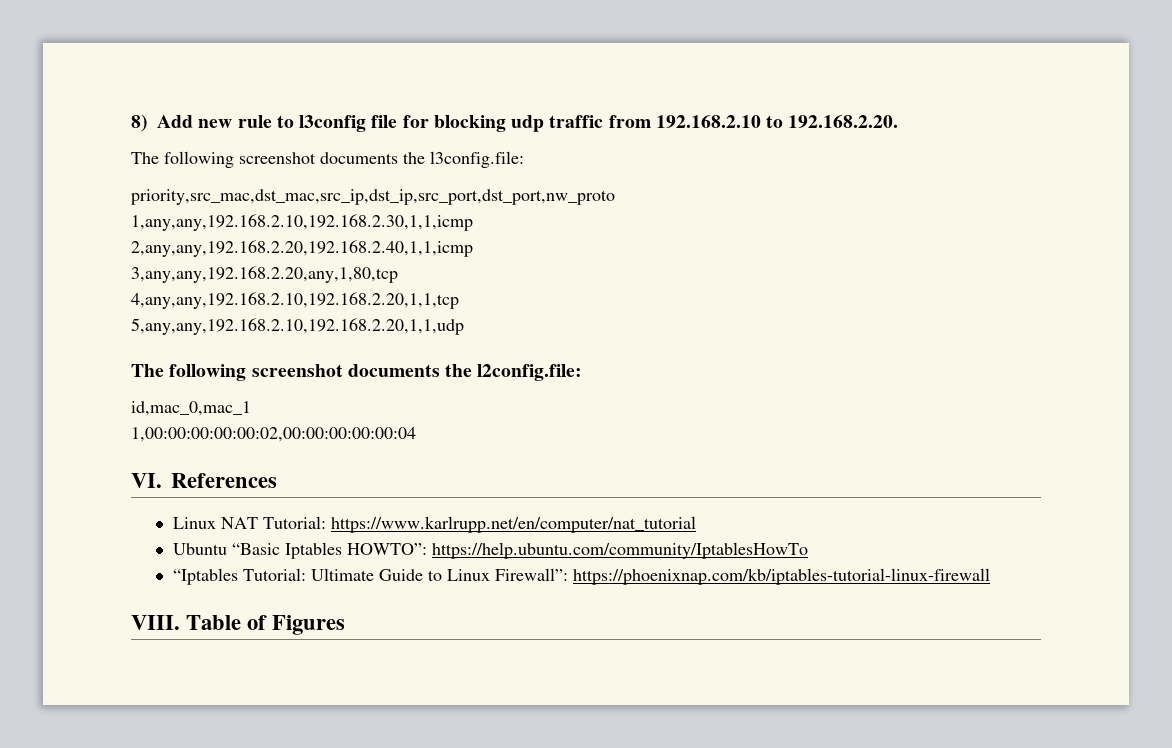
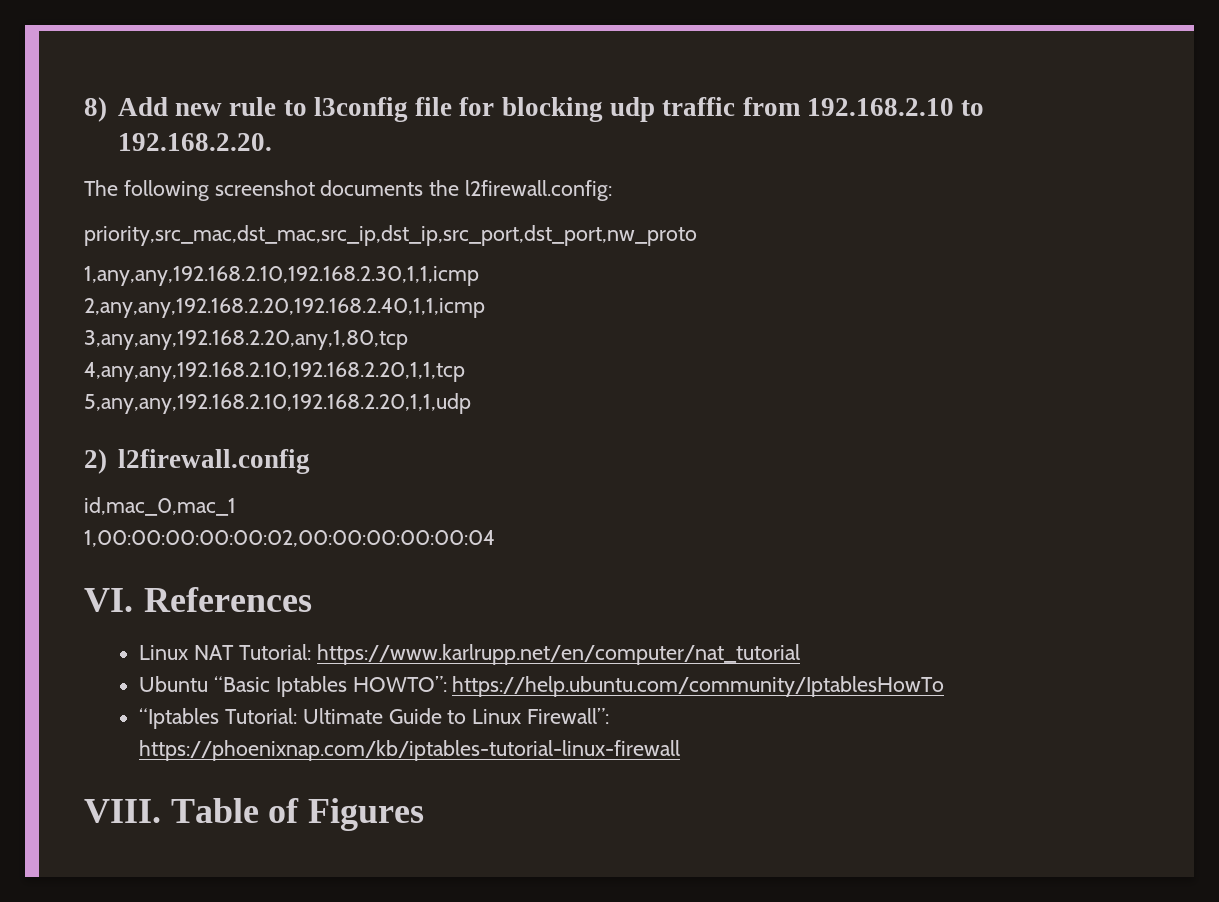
[430,151,524,168] l3config.file: -> [465,180,613,201] l2firewall.config:
[131,364,583,381] The following screenshot documents the l2config.file: -> [84,449,310,474] 2) l2firewall.config

